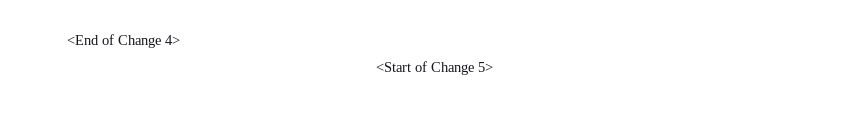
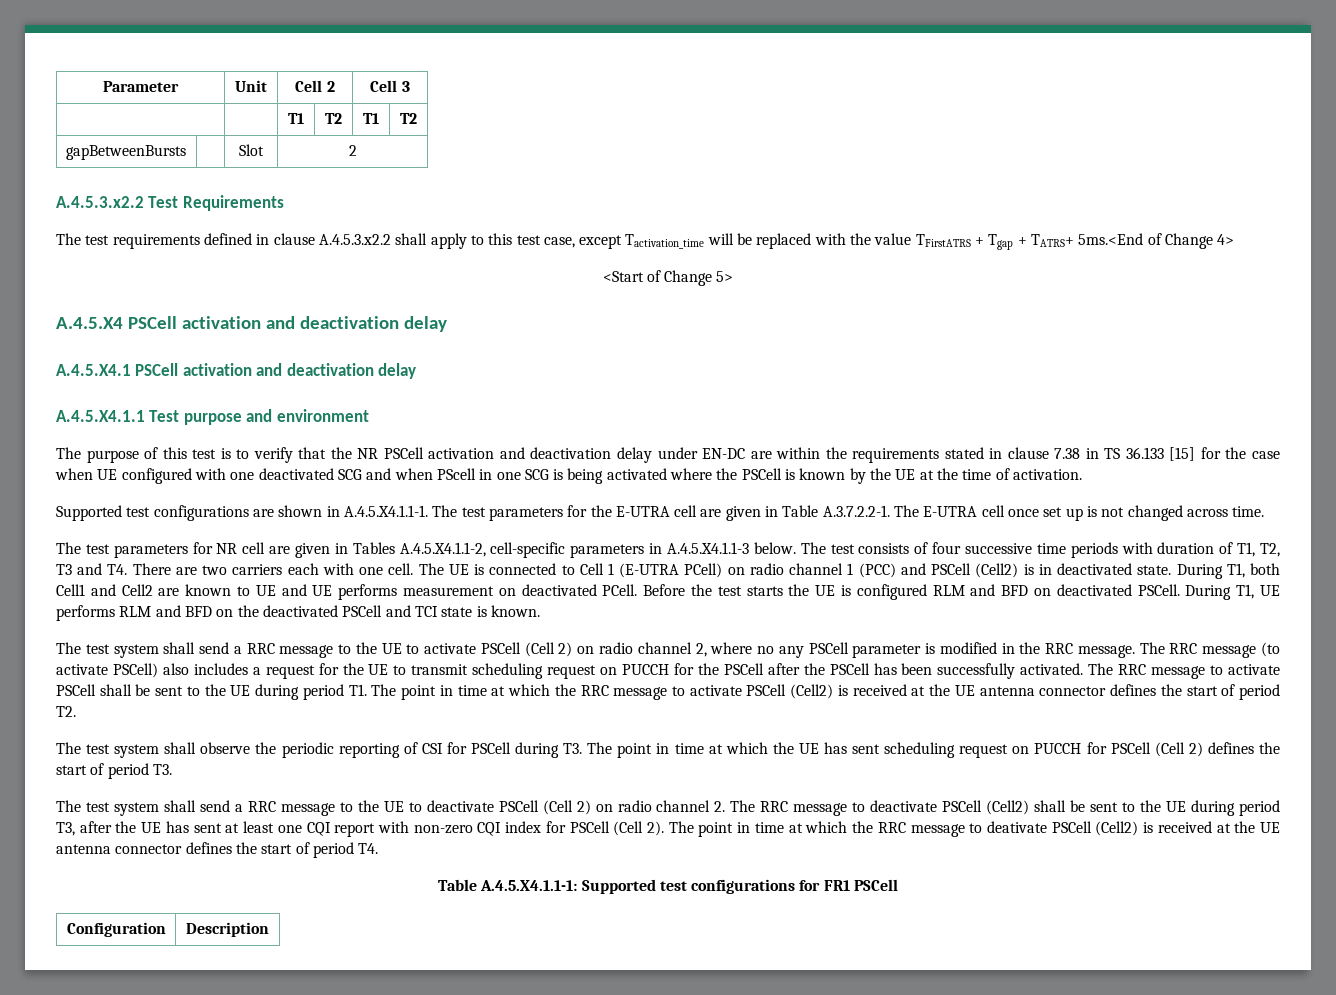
[67,35,99,45] <End -> [103,81,179,92] [235,80,267,92] [295,80,335,92] [370,80,410,92] [288,113,304,124] [325,113,342,124] [363,113,379,124] [400,113,417,124] [65,145,186,160] [239,144,264,156] [348,145,357,156] [56,195,284,211] [56,233,1144,250] Parameter | Unit | Cell 2 | Cell 3 // | | T1 | T2 | T1 | T2 // gapBetweenBursts | | Slot | 2 // A.4.5.3.x2.2 Test Requirements // The test requirements defined in clause A.4.5.3.x2.2 shall apply to this test case, except Tactivation_time will be replaced with the value TFirstATRS + Tgap + TATRS+ 5ms.<End
(493, 67) none -> [56,316,447,332] [56,363,417,379] [56,409,369,425] [56,447,1280,463] [55,468,1082,484] [56,505,1265,521] [56,542,1281,558] [56,563,1281,579] [56,584,1280,600] [56,605,540,621] [56,642,1280,658] [56,663,1280,679] [56,684,1281,700] [56,706,76,717] [56,742,1280,758] [56,763,172,779] [56,800,1281,816] [56,821,1280,837] [56,842,379,858] [437,879,899,894] [66,922,166,937] [186,922,269,937] // A.4.5.X4 PSCell activation and deactivation delay // A.4.5.X4.1 PSCell activation and deactivation delay // A.4.5.X4.1.1 Test purpose and environment // The purpose of this test is to verify that the NR PSCell activation and deactivation delay under EN-DC are within the requirements stated in clause 7.38 in TS 36.133 [15] for the case when UE configured with one deactivated SCG and when PScell in one SCG is being activated where the PSCell is known by the UE at the time of activation. // Supported test configurations are shown in A.4.5.X4.1.1-1. The test parameters for the E-UTRA cell are given in Table A.3.7.2.2-1. The E-UTRA cell once set up is not changed across time. // The test parameters for NR cell are given in Tables A.4.5.X4.1.1-2, cell-specific parameters in A.4.5.X4.1.1-3 below. The test consists of four successive time periods with duration of T1, T2, T3 and T4. There are two carriers each with one cell. The UE is connected to Cell 1 (E-UTRA PCell) on radio channel 1 (PCC) and PSCell (Cell2) is in deactivated state. During T1, both Cell1 and Cell2 are known to UE and UE performs measurement on deactivated PCell. Before the test starts the UE is configured RLM and BFD on deactivated PSCell. During T1, UE performs RLM and BFD on the deactivated PSCell and TCI state is known. // The test system shall send a RRC message to the UE to activate PSCell (Cell 2) on radio channel 2, where no any PSCell parameter is modified in the RRC message. The RRC message (to activate PSCell) also includes a request for the UE to transmit scheduling request on PUCCH for the PSCell after the PSCell has been successfully activated. The RRC message to activate PSCell shall be sent to the UE during period T1. The point in time at which the RRC message to activate PSCell (Cell2) is received at the UE antenna connector defines the start of period T2. // The test system shall observe the periodic reporting of CSI for PSCell during T3. The point in time at which the UE has sent scheduling request on PUCCH for PSCell (Cell 2) defines the start of period T3. // The test system shall send a RRC message to the UE to deactivate PSCell (Cell 2) on radio channel 2. The RRC message to deactivate PSCell (Cell2) shall be sent to the UE during period T3, after the UE has sent at least one CQI report with non-zero CQI index for PSCell (Cell 2). The point in time at which the RRC message to deativate PSCell (Cell2) is received at the UE antenna connector defines the start of period T4. // Table A.4.5.X4.1.1-1: Supported test configurations for FR1 PSCell // Configuration | Description

